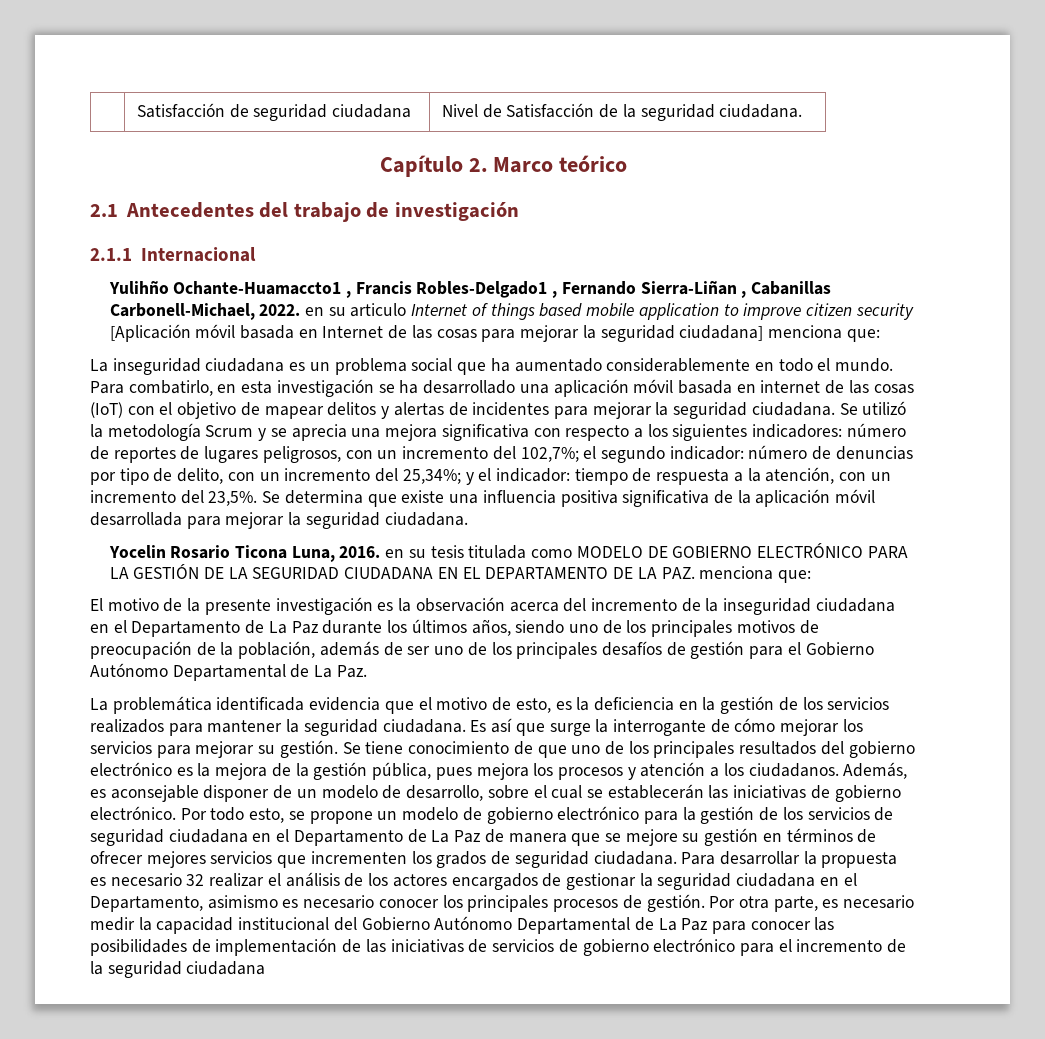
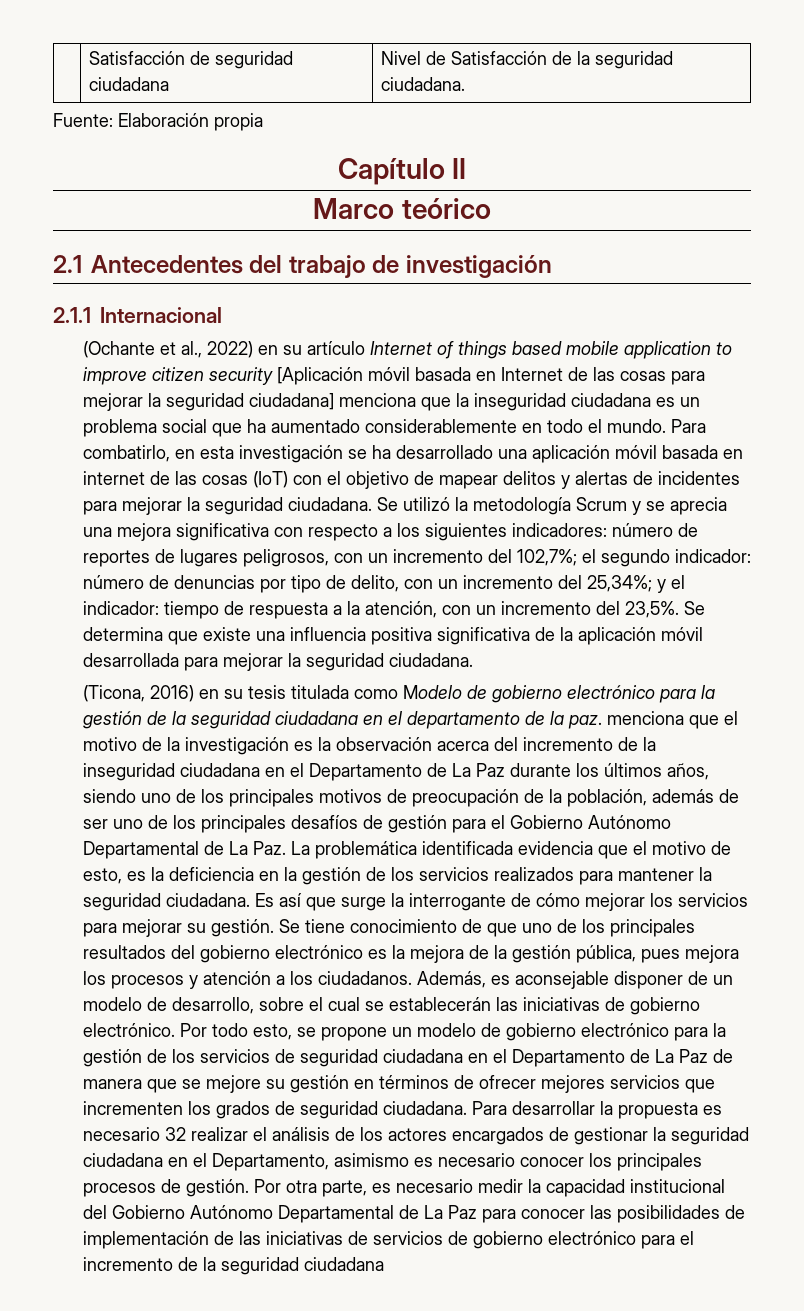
(803, 111) none -> [53,113,263,131] // Fuente: Elaboración propia
[468,158,488,172] 2. -> [452,158,467,179] II //
[108,281,832,298] [109,303,407,320] Yulihño Ochante-Huamaccto1 , Francis Robles-Delgado1 , Fernando Sierra-Liñan , Cabanillas Carbonell-Michael, 2022. en su articulo -> [82,341,365,358] (Ochante et al., 2022) en su artículo
[846,329,880,342] [90,359,108,372] que: // La -> [420,393,469,411] que la
[108,545,381,562] Yocelin Rosario Ticona Luna, 2016. -> [82,685,194,702] (Ticona, 2016)
[576,543,908,558] [109,564,811,583] [90,598,103,611] MODELO DE GOBIERNO ELECTRÓNICO PARA LA GESTIÓN DE LA SEGURIDAD CIUDADANA EN EL DEPARTAMENTO DE LA PAZ. menciona que: // El -> [402,685,715,703] [82,711,738,729] Modelo de gobierno electrónico para la gestión de la seguridad ciudadana en el departamento de la paz. menciona que el
[204,599,271,615] presente -> (180, 744) none
(367, 671) // -> (286, 848) none

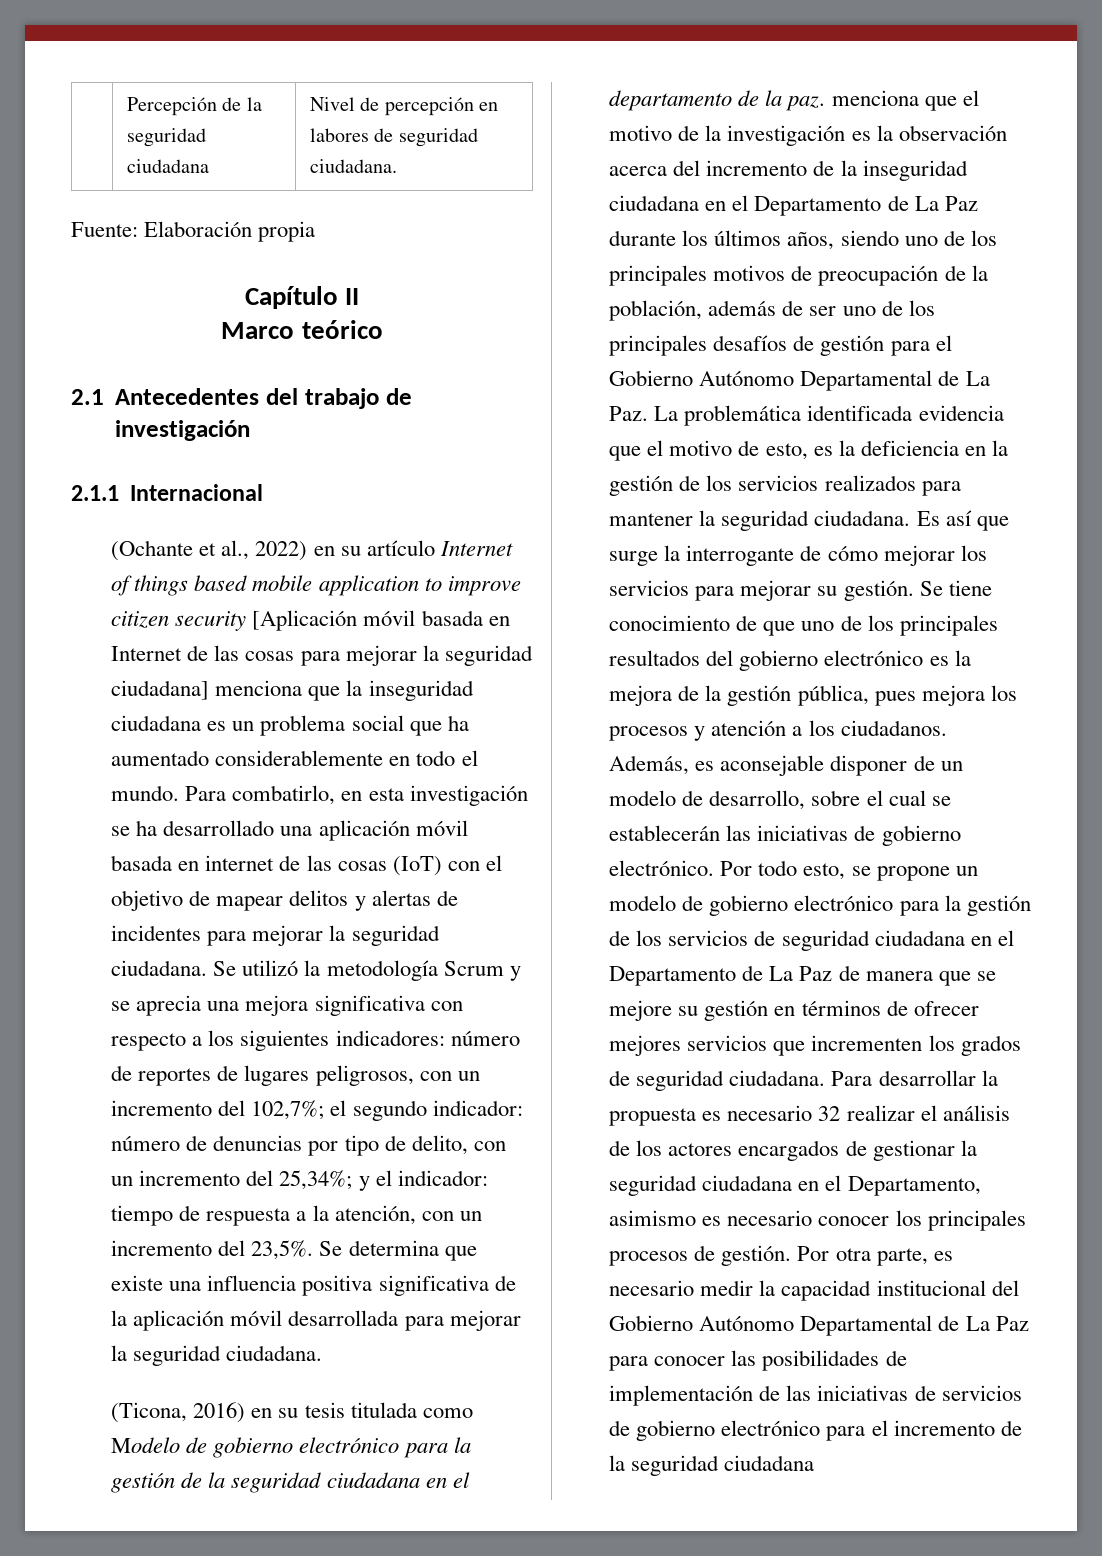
[89,51,211,65] | Satisfacción de -> [127,97,262,116] | Percepción de la
[451,51,591,65] Satisfacción de la -> [384,97,499,116] [310,128,394,142] percepción en labores de

